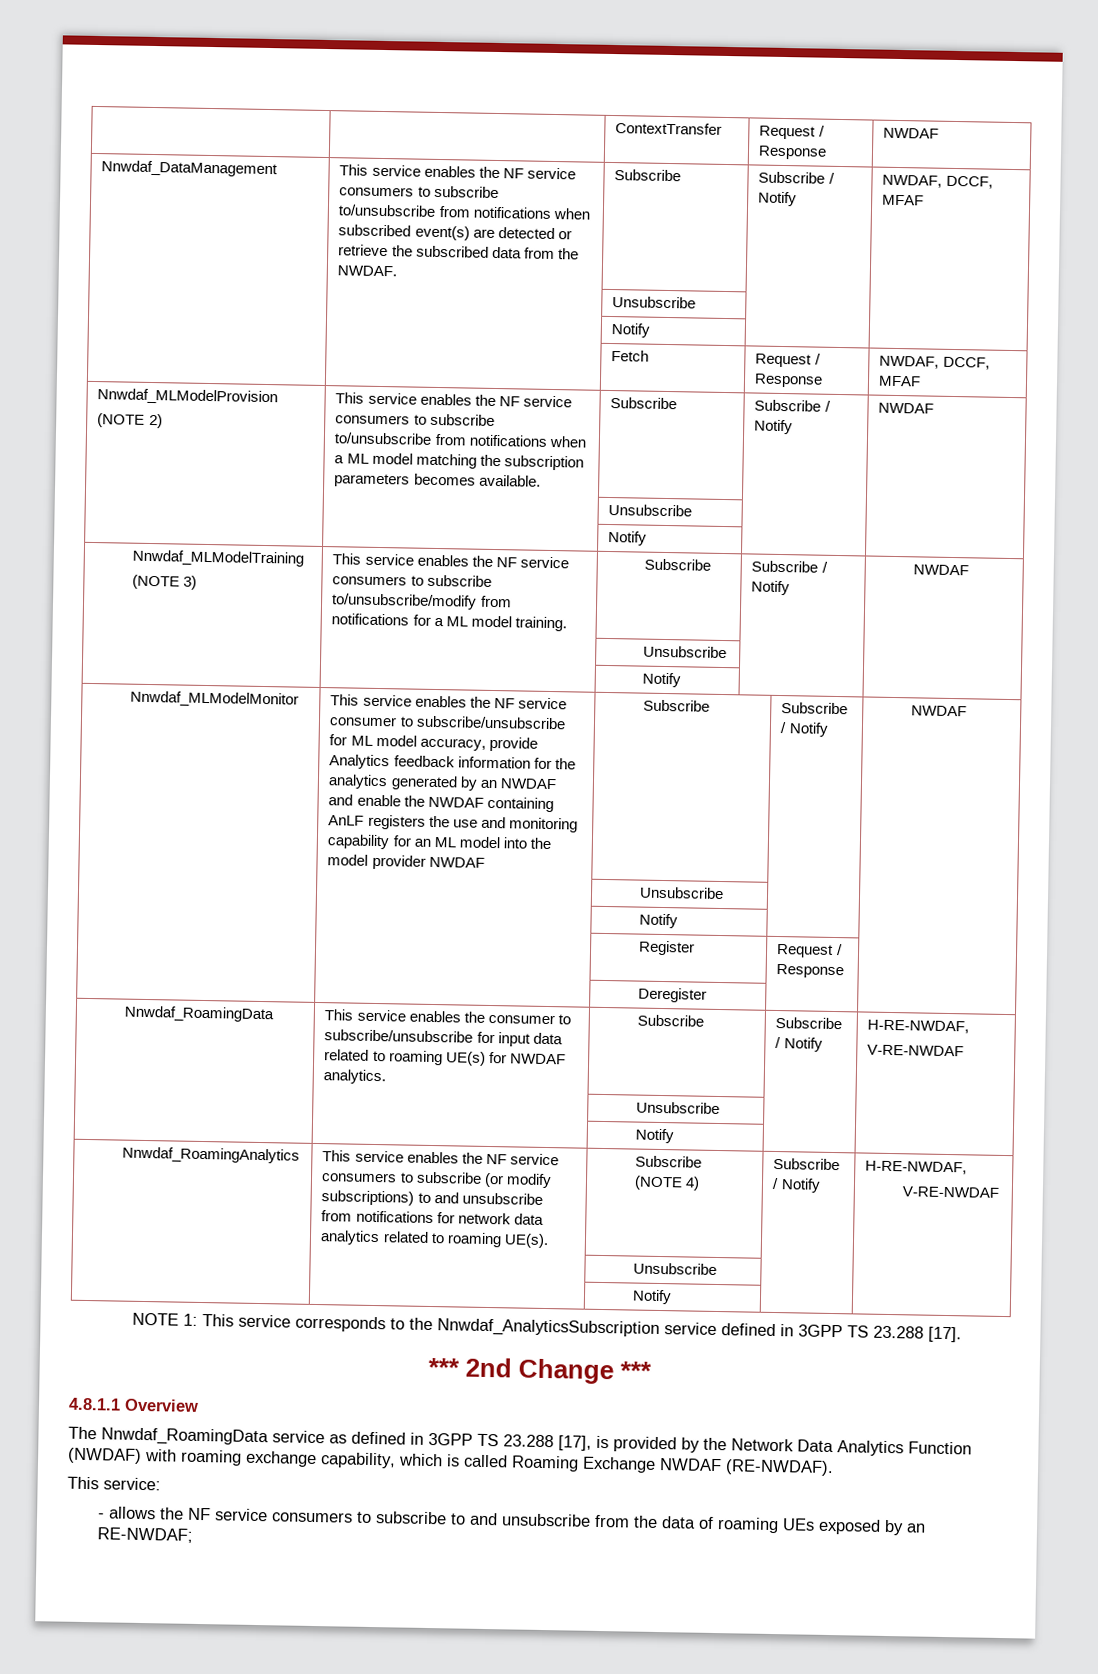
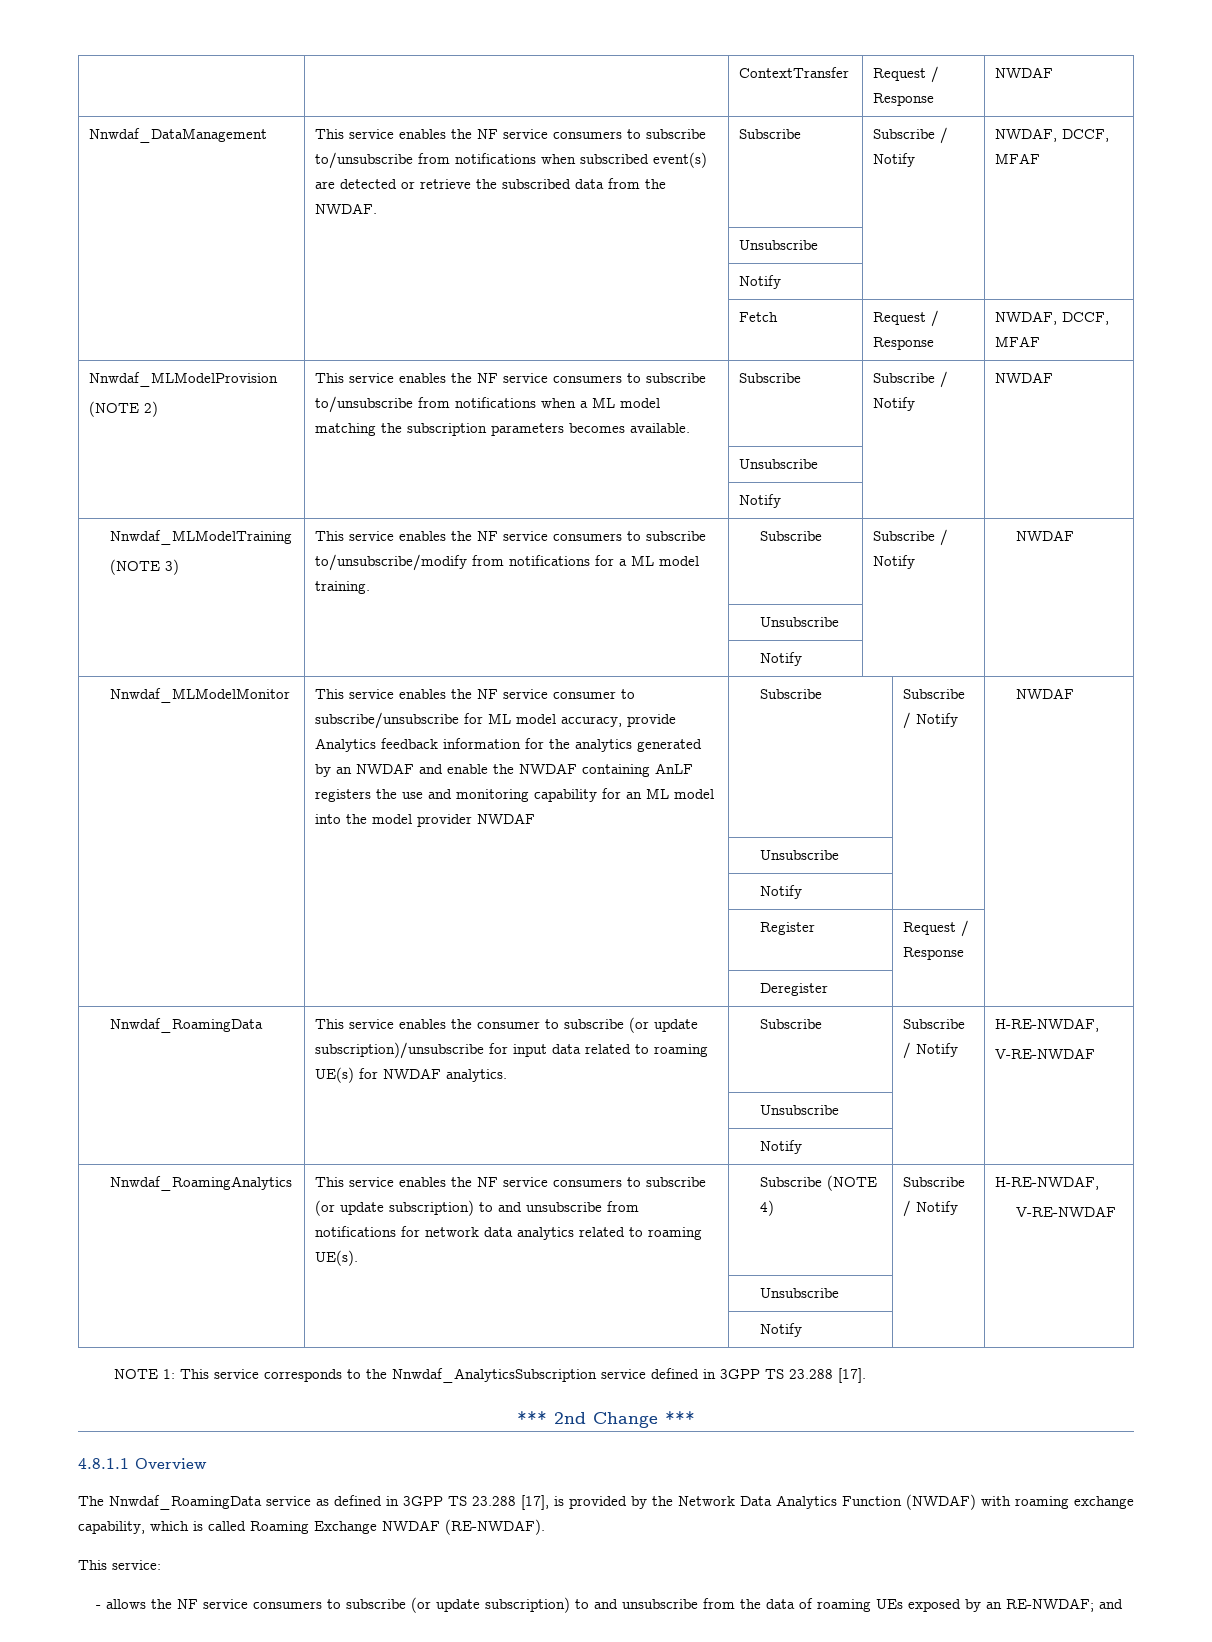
[324,1029,474,1043] subscribe/unsubscribe -> [563,1017,698,1033] [314,1042,484,1059] subscribe (or update subscription)/unsubscribe
[505,1173,552,1189] [321,1190,415,1206] modify subscriptions) -> [339,1200,474,1216] update subscription)
(448, 1518) none -> [410,1597,570,1613] (or update subscription)
(194, 1535) none -> [1098,1599,1123,1609] and

